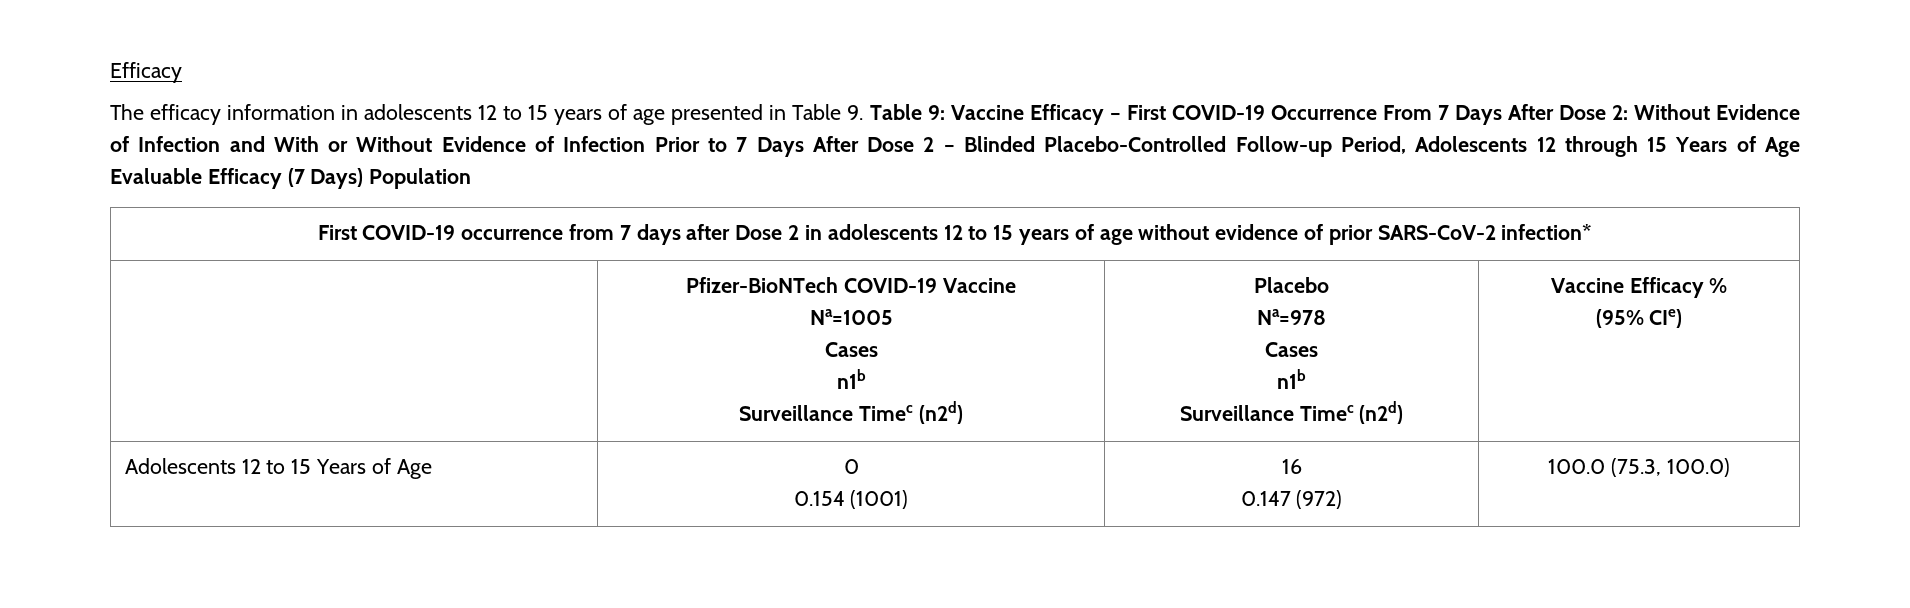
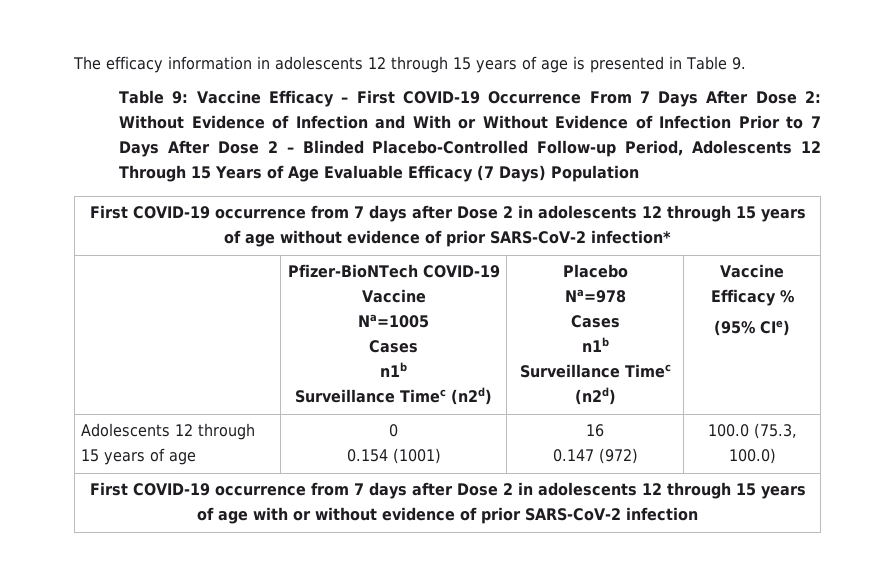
[110,62,182,83] Efficacy // -> (73, 63) none
[503,104,666,125] to 15 years of age -> [391,56,585,73] through 15 years of age is
(864, 112) none -> (746, 63) //
[1564,136,1638,157] through -> [119,165,187,182] Through
[968,226,988,240] to -> [666,205,731,222] through
[266,458,432,479] to 15 Years of Age -> [198,423,256,440] [81,448,197,465] through 15 years of age
(1730, 467) none -> [89,482,806,499] [197,507,698,524] // First COVID-19 occurrence from 7 days after Dose 2 in adolescents 12 through 15 years of age with or without evidence of prior SARS-CoV-2 infection

